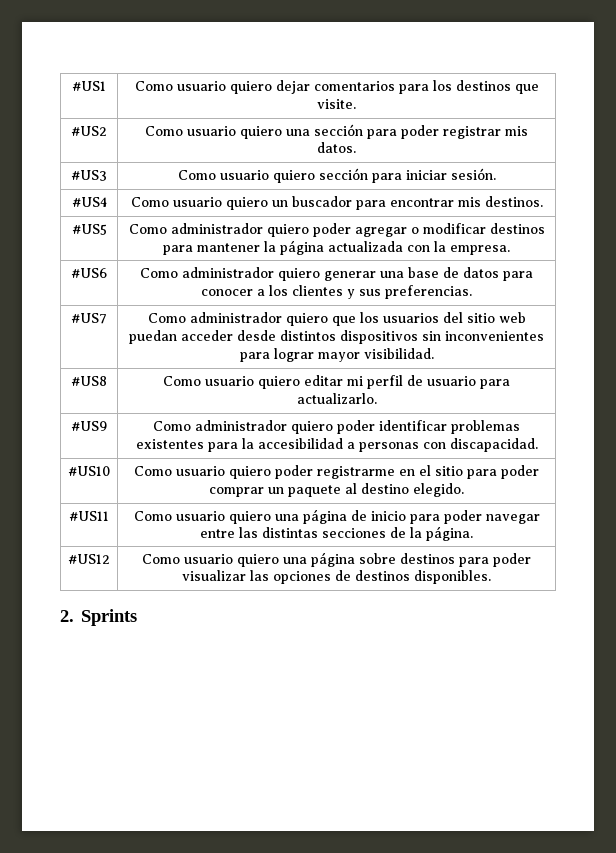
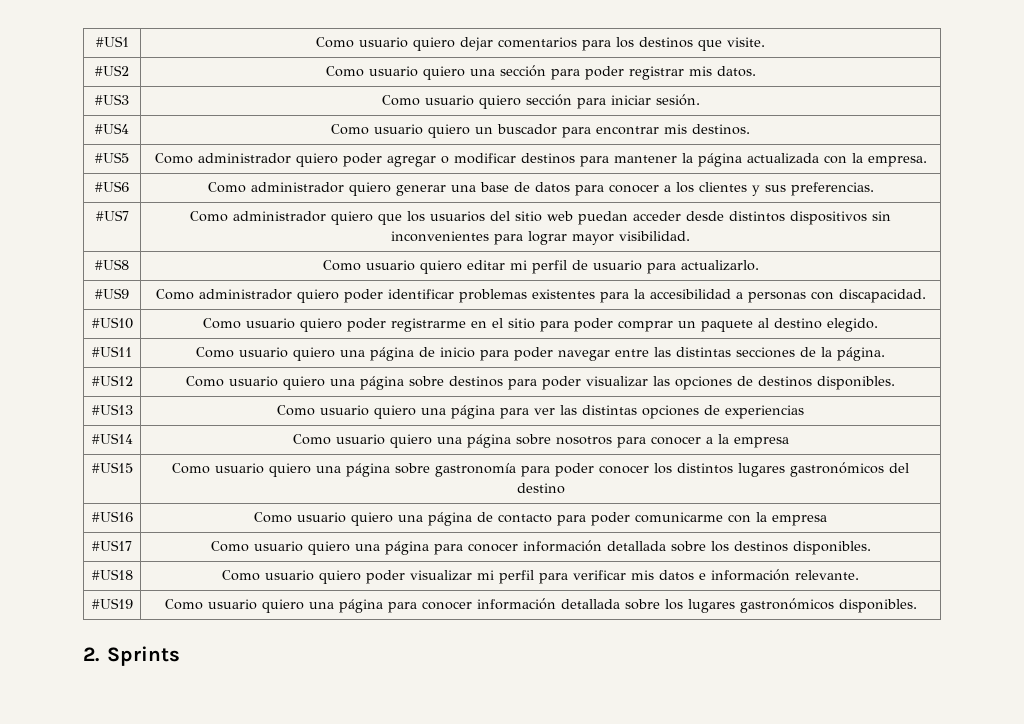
(491, 577) none -> [91,404,133,415] [277,405,804,419] [91,433,133,444] [292,434,789,448] [91,462,133,473] [172,462,909,477] [516,483,565,494] [91,511,133,522] [254,512,827,526] [92,540,132,551] [210,540,871,555] [91,569,133,580] [222,569,859,584] [91,598,133,609] [164,598,917,613] // #US13 | Como usuario quiero una página para ver las distintas opciones de experiencias // #US14 | Como usuario quiero una página sobre nosotros para conocer a la empresa // #US15 | Como usuario quiero una página sobre gastronomía para poder conocer los distintos lugares gastronómicos del destino // #US16 | Como usuario quiero una página de contacto para poder comunicarme con la empresa // #US17 | Como usuario quiero una página para conocer información detallada sobre los destinos disponibles. // #US18 | Como usuario quiero poder visualizar mi perfil para verificar mis datos e información relevante. // #US19 | Como usuario quiero una página para conocer información detallada sobre los lugares gastronómicos disponibles.

